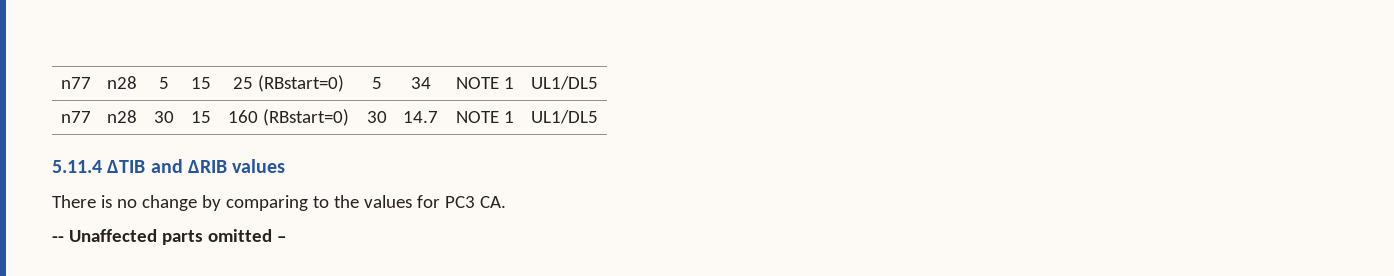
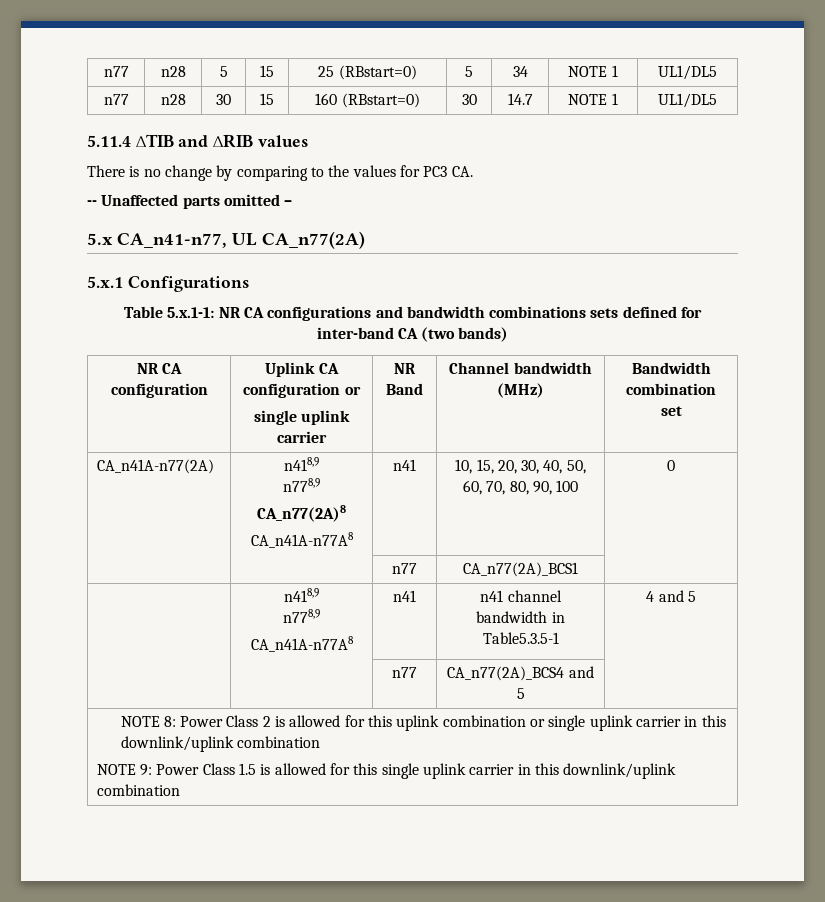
(286, 239) none -> [87,231,365,249] [87,276,249,292] [123,306,703,321] [316,327,509,342] [136,363,183,374] [110,383,208,398] [265,362,339,377] [243,383,361,398] [253,410,351,425] [277,431,327,443] [394,363,416,374] [386,383,423,395] [449,362,592,374] [497,383,544,398] [631,362,711,374] [626,383,716,395] [660,406,682,416] [96,459,214,474] [284,457,319,471] [283,478,320,492] [257,505,346,522] [250,532,354,548] [393,459,416,471] [455,459,586,474] [462,480,579,495] [667,460,675,471] [392,563,417,574] [463,562,578,577] [284,588,319,602] [283,609,320,623] [250,636,354,652] [393,590,416,602] [480,590,562,602] [476,611,565,623] [482,632,559,644] [646,590,696,602] [392,667,417,678] [447,666,594,681] [516,688,525,699] [120,715,726,731] [120,736,320,752] [96,763,677,779] [96,784,180,796] // 5.x CA_n41-n77, UL CA_n77(2A) // 5.x.1 Configurations // Table 5.x.1-1: NR CA configurations and bandwidth combinations sets defined for inter-band CA (two bands) // NR CA configuration | Uplink CA configuration or // single uplink carrier | NR Band | Channel bandwidth (MHz) | Bandwidth combination set // CA_n41A-n77(2A) | n418,9 // n778,9 // CA_n77(2A)8 // CA_n41A-n77A8 | n41 | 10, 15, 20, 30, 40, 50, 60, 70, 80, 90, 100 | 0 // | | n77 | CA_n77(2A)_BCS1 | // | n418,9 // n778,9 // CA_n41A-n77A8 | n41 | n41 channel bandwidth in Table5.3.5-1 | 4 and 5 // | | n77 | CA_n77(2A)_BCS4 and 5 | // NOTE 8: Power Class 2 is allowed for this uplink combination or single uplink carrier in this downlink/uplink combination // NOTE 9: Power Class 1.5 is allowed for this single uplink carrier in this downlink/uplink combination

